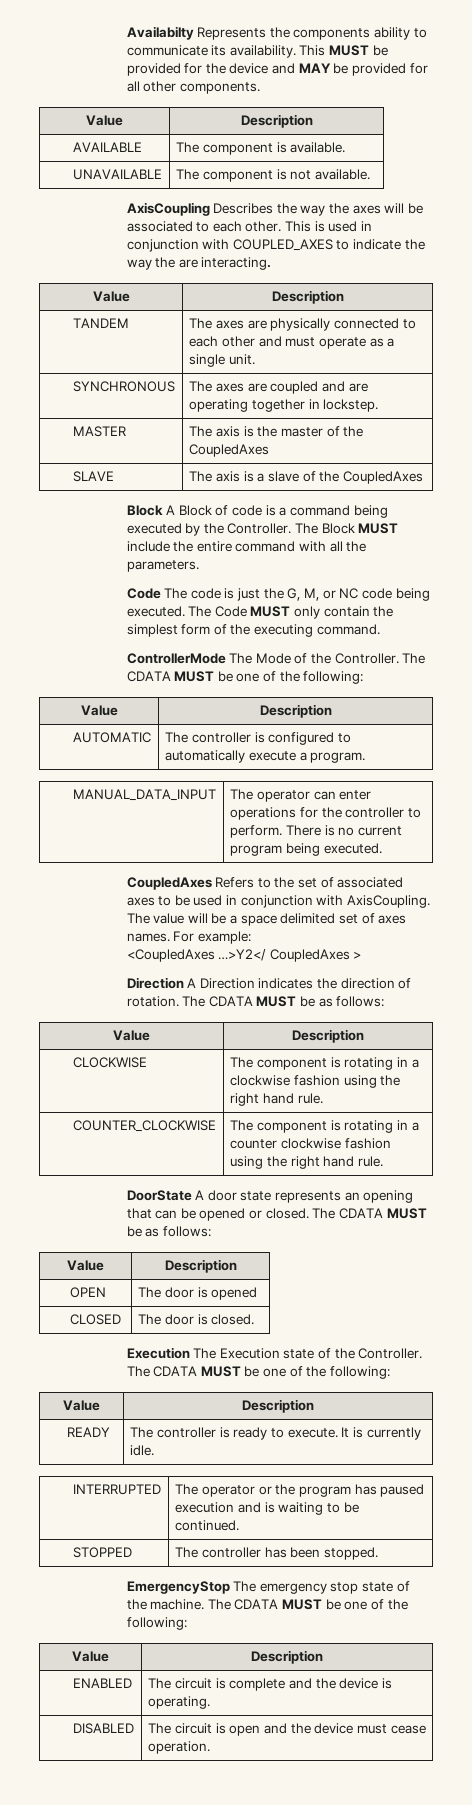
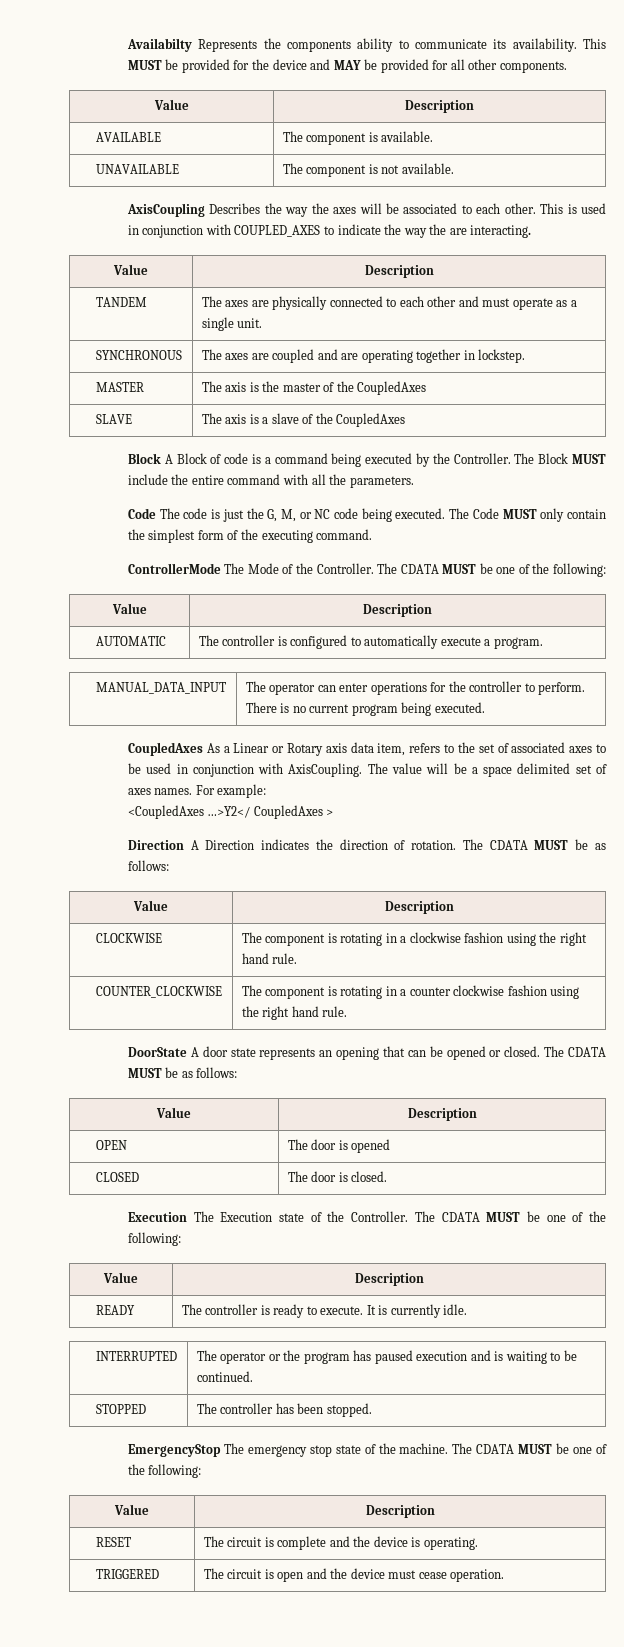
[215,877,255,888] Refers -> [206,742,441,756] As a Linear or Rotary axis data item, refers
[72,1678,132,1688] ENABLED -> [96,1537,132,1547] RESET
[72,1723,134,1734] DISABLED -> [96,1569,160,1579] TRIGGERED

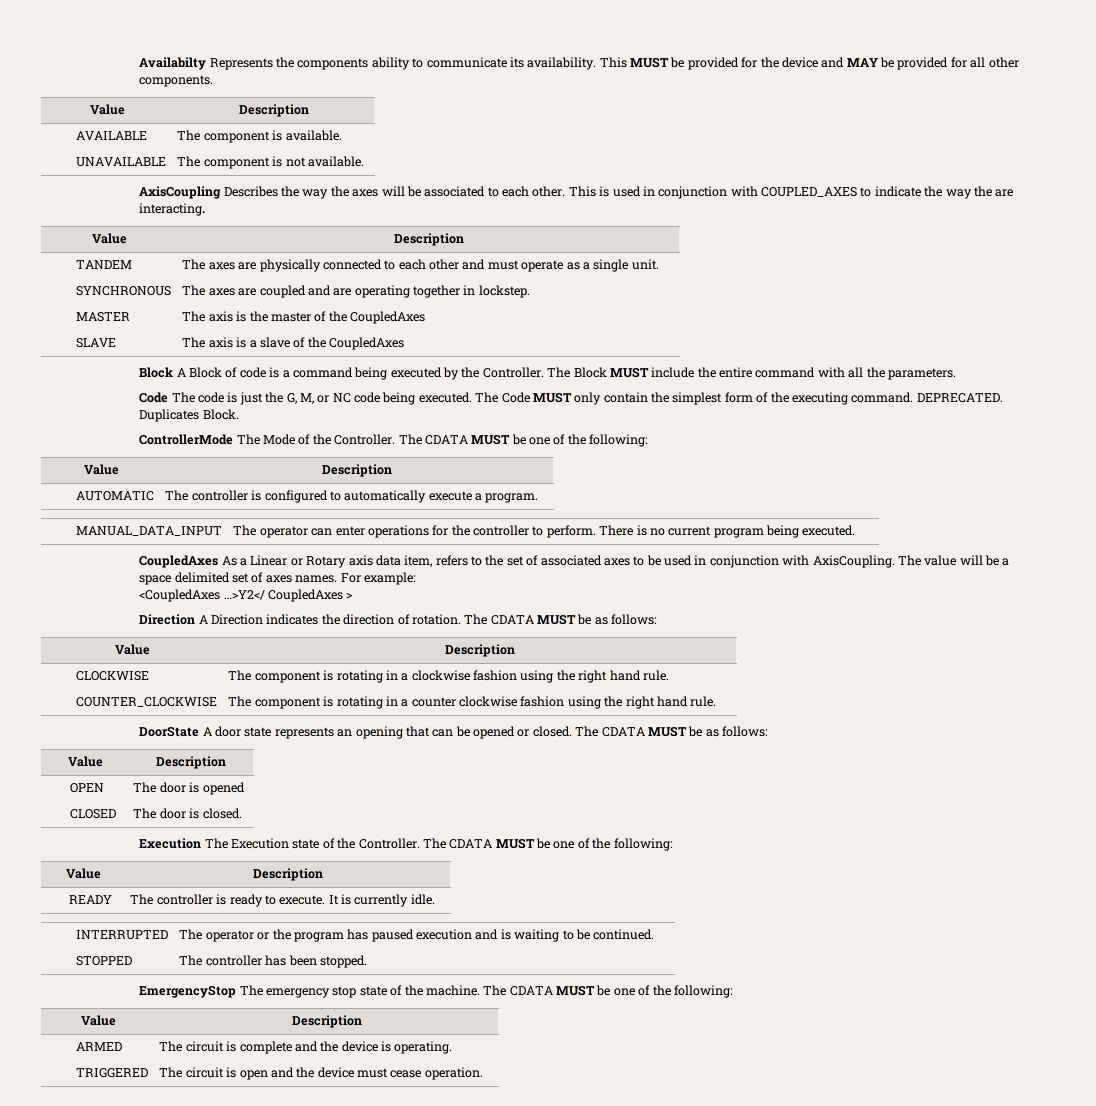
(373, 534) none -> [916,393,1003,403] [139,409,239,422] DEPRECATED. Duplicates Block.
[96,1537,132,1547] RESET -> [75,1042,122,1051] ARMED

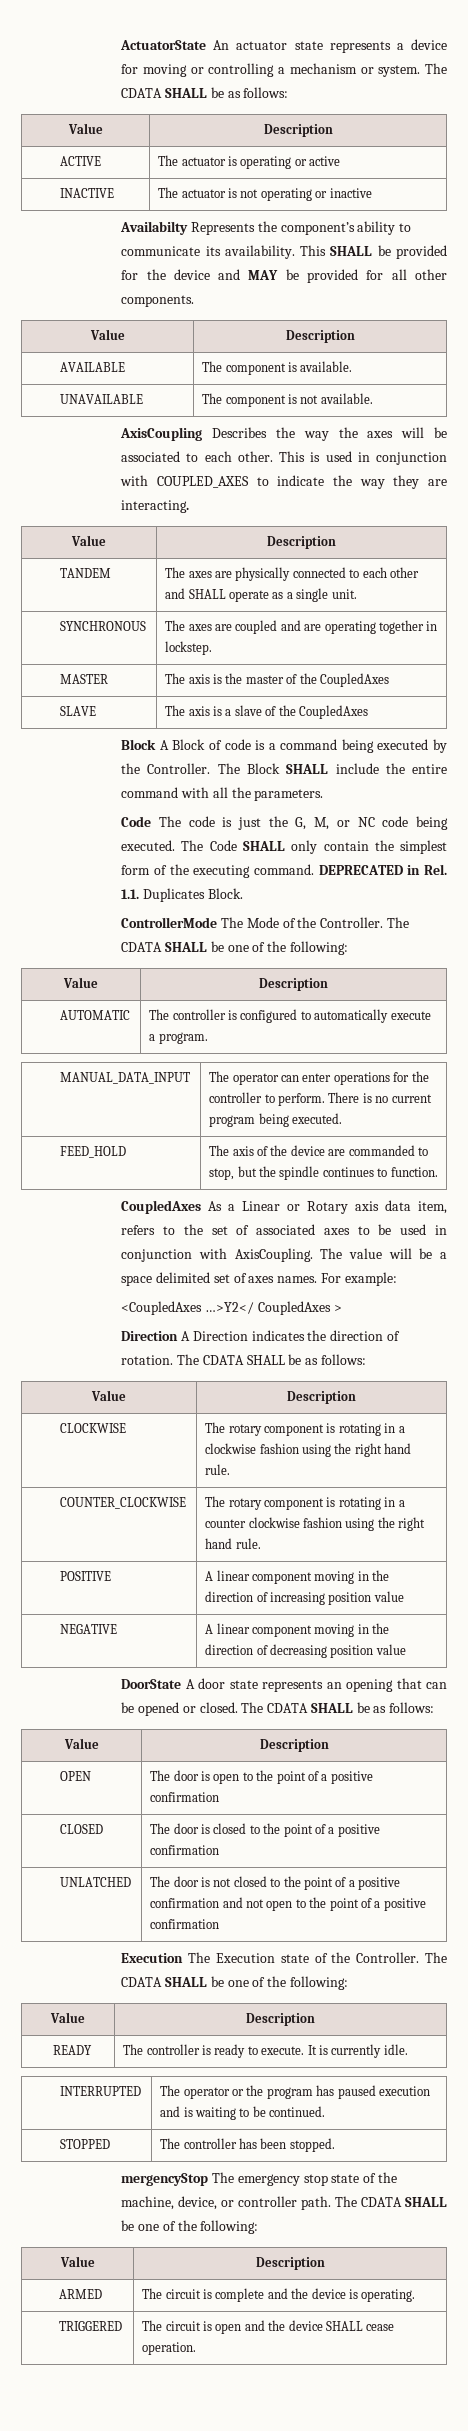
(139, 63) none -> [120,39,447,53] [121,63,447,77] [121,87,289,98] [67,123,103,134] [263,124,333,137] [60,156,102,166] [158,155,341,169] [60,188,115,198] [158,187,372,201] ActuatorState An actuator state represents a device for moving or controlling a mechanism or system. The CDATA SHALL be as follows: // Value | Description // ACTIVE | The actuator is operating or active // INACTIVE | The actuator is not operating or inactive //
[297,58,369,70] components -> [280,222,355,235] component’s
[630,57,670,68] MUST -> [330,246,373,256] SHALL
[973,186,992,197] the -> [393,475,420,489] they
[487,260,519,270] must -> [188,589,226,599] SHALL
[609,367,649,378] MUST -> [286,764,329,774] SHALL
[532,392,572,403] MUST -> [242,841,285,851] SHALL
[916,393,1003,403] DEPRECATED. -> [318,864,448,875] [121,889,140,899] DEPRECATED in Rel. 1.1.
[471,434,511,445] MUST -> [165,942,208,952] SHALL
(856, 530) none -> [60,1146,127,1158] [209,1145,428,1156] [209,1166,438,1180] // FEED_HOLD | The axis of the device are commanded to stop, but the spindle continues to function.
[537,614,577,625] MUST -> [246,1355,285,1365] SHALL
(252, 675) none -> [228,1424,262,1436] rotary
(252, 701) none -> [228,1498,262,1510] rotary
(717, 701) none -> [60,1571,112,1581] [205,1570,390,1584] [205,1591,404,1605] [60,1624,118,1634] [205,1623,390,1637] [205,1644,406,1658] // POSITIVE | A linear component moving in the direction of increasing position value // NEGATIVE | A linear component moving in the direction of decreasing position value
[647,726,687,737] MUST -> [310,1703,353,1713] SHALL
[202,782,245,795] [69,809,116,819] [133,808,242,819] opened // CLOSED | The door is closed. -> [213,1770,373,1784] [150,1792,220,1802] [60,1824,104,1834] [150,1823,380,1837] [150,1845,220,1855] [60,1877,132,1887] [150,1876,401,1890] [150,1897,426,1911] [150,1919,220,1929] open to the point of a positive confirmation // CLOSED | The door is closed to the point of a positive confirmation // UNLATCHED | The door is not closed to the point of a positive confirmation and not open to the point of a positive confirmation
[495,838,535,849] MUST -> [165,1977,208,1987] SHALL
[139,985,237,998] EmergencyStop -> [121,2173,209,2186] mergencyStop
[425,985,596,996] machine. The CDATA MUST -> [121,2196,447,2210] machine, device, or controller path. The CDATA SHALL
[357,1068,389,1078] must -> [325,2321,363,2331] SHALL

